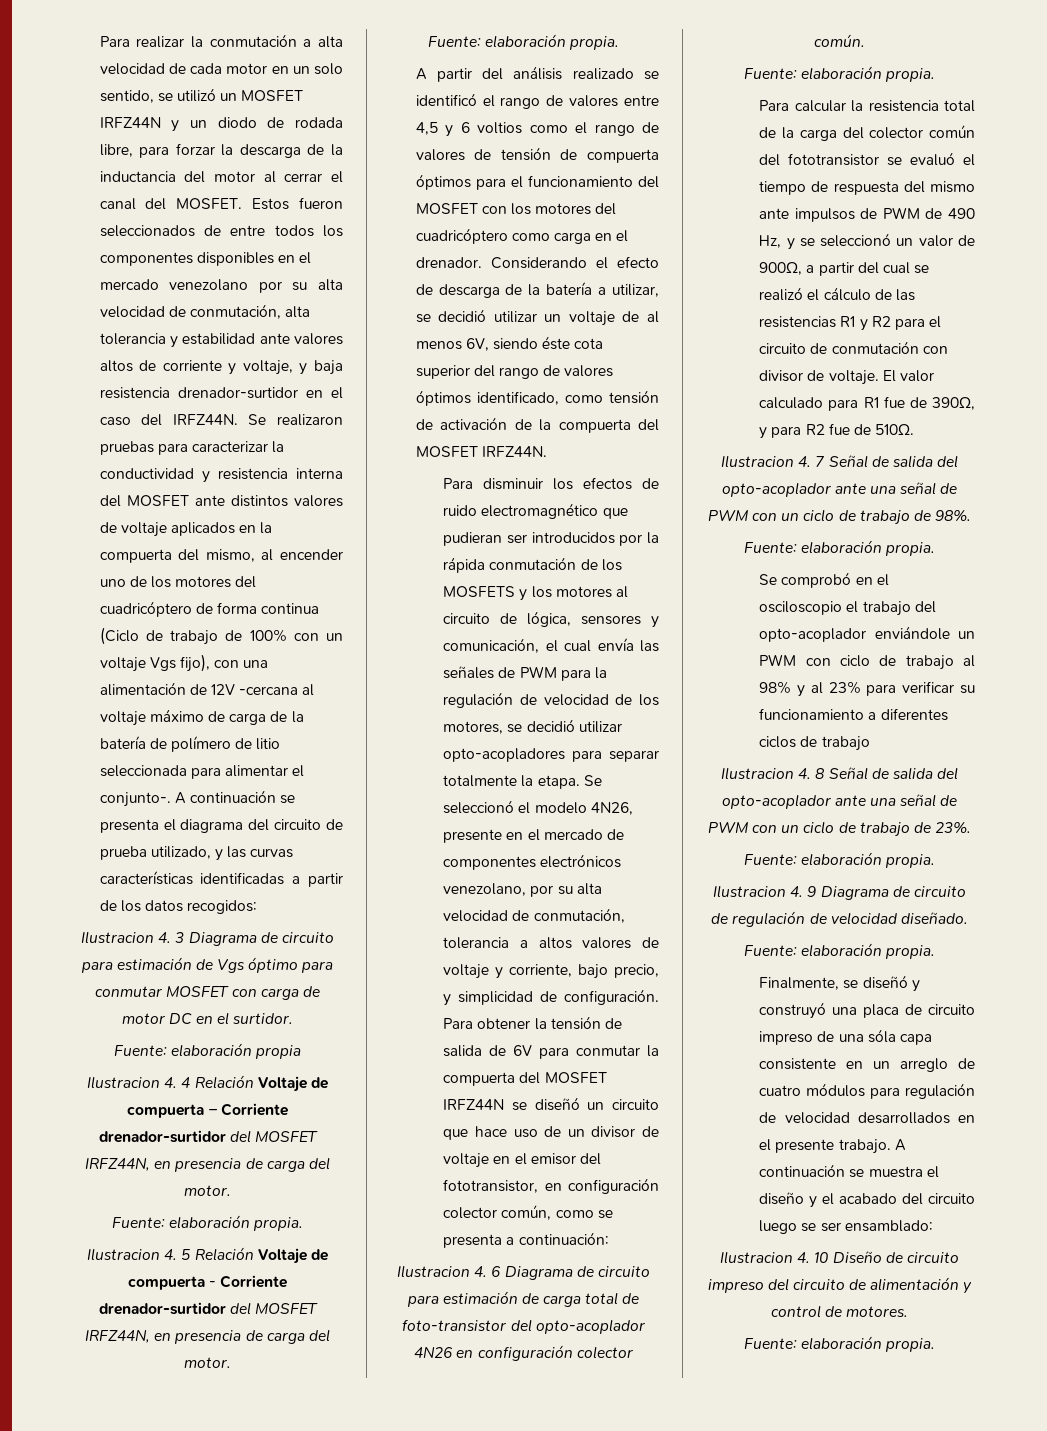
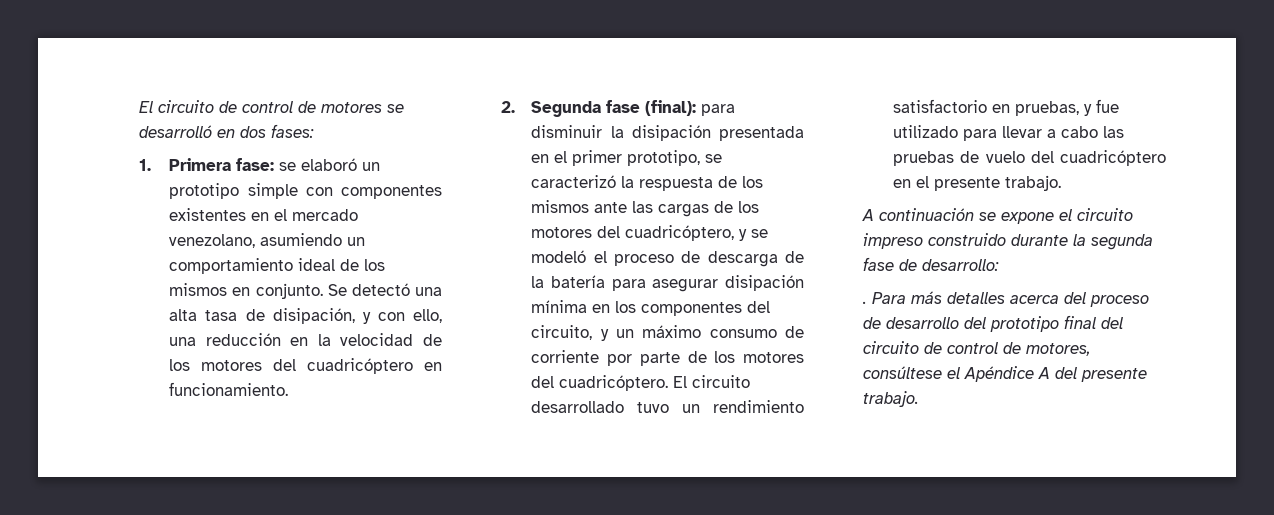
[99,34,343,48] [99,63,343,75] [99,88,304,103] [99,117,343,132] [99,143,343,158] [99,171,343,183] [99,197,343,210] [99,225,343,237] [99,252,312,266] [99,279,343,293] [99,304,311,319] [99,333,343,348] [99,360,343,375] [99,387,343,399] [99,414,343,426] [99,441,285,455] [99,468,343,483] [99,495,343,507] [99,522,273,537] [99,549,343,563] [99,579,126,587] Para realizar la conmutación a alta velocidad de cada motor en un solo sentido, se utilizó un MOSFET IRFZ44N y un diodo de rodada libre, para forzar la descarga de la inductancia del motor al cerrar el canal del MOSFET. Estos fueron seleccionados de entre todos los componentes disponibles en el mercado venezolano por su alta velocidad de conmutación, alta tolerancia y estabilidad ante valores altos de corriente y voltaje, y baja resistencia drenador-surtidor en el caso del IRFZ44N. Se realizaron pruebas para caracterizar la conductividad y resistencia interna del MOSFET ante distintos valores de voltaje aplicados en la compuerta del mismo, al encender uno -> [138,100,404,113] [138,124,314,138] [138,158,381,171] [169,183,442,199] [169,208,359,221] [169,233,366,248] [169,258,386,274] [169,283,442,299] [169,308,442,324] [169,333,414,346] El circuito de control de motores se desarrolló en dos fases: // 1. Primera fase: se elaboró un prototipo simple con componentes existentes en el mercado venezolano, asumiendo un comportamiento ideal de los mismos en conjunto. Se detectó una alta tasa de disipación, y con ello, una reducción en la velocidad
[195,602,320,614] [99,627,343,645] [99,654,269,672] [99,682,315,696] [99,709,304,726] [99,736,281,752] [99,765,305,779] [99,790,296,807] [99,819,343,833] [99,846,294,861] [99,871,343,887] [99,900,258,914] [81,931,334,946] [80,957,334,973] [95,986,320,1000] [122,1012,293,1025] [113,1043,302,1059] [87,1075,328,1092] [127,1103,288,1118] [98,1130,319,1143] [85,1157,330,1172] [184,1185,231,1196] [111,1215,304,1231] [87,1247,328,1264] [127,1275,288,1290] [98,1302,319,1315] [85,1329,330,1344] [184,1357,231,1368] [427,34,620,50] [415,66,659,82] [415,93,659,109] [415,122,659,137] [415,147,659,163] [415,174,659,190] [415,203,617,215] [415,228,629,244] [415,256,659,269] de forma continua (Ciclo de trabajo de 100% con un voltaje Vgs fijo), con una alimentación de 12V -cercana al voltaje máximo de carga de la batería de polímero de litio seleccionada para alimentar el conjunto-. A continuación se presenta el diagrama del circuito de prueba utilizado, y las curvas características identificadas a partir de los datos recogidos: // Ilustracion 4. 3 Diagrama de circuito para estimación de Vgs óptimo para conmutar MOSFET con carga de motor DC en el surtidor. // Fuente: elaboración propia // Ilustracion 4. 4 Relación Voltaje de compuerta – Corriente drenador-surtidor del MOSFET IRFZ44N, en presencia de carga del motor. // Fuente: elaboración propia. // Ilustracion 4. 5 Relación Voltaje de compuerta - Corriente drenador-surtidor del MOSFET IRFZ44N, en presencia de carga del motor. // Fuente: elaboración propia. // A partir del análisis realizado se identificó el rango de valores entre 4,5 y 6 voltios como el rango de valores de tensión de compuerta óptimos para el funcionamiento del MOSFET con los motores del cuadricóptero como carga en el drenador. Considerando el efecto -> [424,362,442,371] [169,382,289,396] [500,100,736,117] [531,125,804,141] [531,150,723,166] [531,175,764,191] [531,200,760,217] [531,225,769,241] [531,250,674,266] en funcionamiento. // 2. Segunda fase (final): para disminuir la disipación presentada en el primer prototipo, se caracterizó la respuesta de los mismos ante las cargas de los motores del cuadricóptero, y se modeló el proceso
[598,284,659,297] [415,309,659,326] [415,336,604,351] [415,365,614,379] [415,390,659,406] [415,417,659,433] [415,446,547,457] [443,477,659,490] [443,503,628,519] [443,532,659,546] [443,557,622,573] [443,586,629,601] [443,611,659,628] [443,638,659,653] [443,666,608,681] [443,692,659,708] [443,719,622,734] [443,748,659,762] [443,775,602,789] [443,800,633,815] [443,829,625,843] [443,854,622,870] [443,883,602,897] [443,908,625,923] [443,937,659,949] [443,964,659,979] [443,989,659,1006] [443,1016,623,1030] [443,1045,659,1059] [443,1072,607,1086] [443,1097,659,1111] [443,1126,659,1140] [443,1153,602,1168] [443,1178,659,1194] [443,1205,613,1220] [443,1232,609,1248] [397,1265,650,1280] [406,1291,640,1307] [402,1319,645,1334] [414,1345,633,1361] [814,34,865,47] [743,66,936,82] [759,100,975,112] [759,125,975,141] [759,152,975,166] [759,181,975,195] [759,207,975,222] [759,233,975,250] [759,262,930,276] [759,287,916,301] [759,316,942,331] [759,341,948,354] [759,370,935,385] [759,396,975,411] [759,423,915,439] [720,455,959,468] [721,482,958,497] [707,509,972,525] [743,540,936,556] [759,572,889,588] [759,601,936,616] [759,626,975,642] [759,654,975,670] [759,681,975,697] [759,708,948,721] [759,736,870,751] [720,767,959,780] [721,794,958,809] [707,821,972,837] [743,852,936,868] [713,885,966,900] [711,911,968,927] [743,943,936,959] [759,975,920,992] [759,1002,975,1019] [759,1029,933,1045] [759,1058,975,1072] [759,1083,975,1099] [759,1112,950,1124] a utilizar, se decidió utilizar un voltaje de al menos 6V, siendo éste cota superior del rango de valores óptimos identificado, como tensión de activación de la compuerta del MOSFET IRFZ44N. // Para disminuir los efectos de ruido electromagnético que pudieran ser introducidos por la rápida conmutación de los MOSFETS y los motores al circuito de lógica, sensores y comunicación, el cual envía las señales de PWM para la regulación de velocidad de los motores, se decidió utilizar opto-acopladores para separar totalmente la etapa. Se seleccionó el modelo 4N26, presente en el mercado de componentes electrónicos venezolano, por su alta velocidad de conmutación, tolerancia a altos valores de voltaje y corriente, bajo precio, y simplicidad de configuración. Para obtener la tensión de salida de 6V para conmutar la compuerta del MOSFET IRFZ44N se diseñó un circuito que hace uso de un divisor de voltaje en el emisor del fototransistor, en configuración colector común, como se presenta a continuación: // Ilustracion 4. 6 Diagrama de circuito para estimación de carga total de foto-transistor del opto-acoplador 4N26 en configuración colector común. // Fuente: elaboración propia. // Para calcular la resistencia total de la carga del colector común del fototransistor se evaluó el tiempo de respuesta del mismo ante impulsos de PWM de 490 Hz, y se seleccionó un valor de 900Ω, a partir del cual se realizó el cálculo de las resistencias R1 y R2 para el circuito de conmutación con divisor de voltaje. El valor calculado para R1 fue de 390Ω, y para R2 fue de 510Ω. // Ilustracion 4. 7 Señal de salida del opto-acoplador ante una señal de PWM con un ciclo de trabajo de 98%. // Fuente: elaboración propia. // Se comprobó en el osciloscopio el trabajo del opto-acoplador enviándole un PWM con ciclo de trabajo al 98% y al 23% para verificar su funcionamiento a diferentes ciclos de trabajo // Ilustracion 4. 8 Señal de salida del opto-acoplador ante una señal de PWM con un ciclo de trabajo de 23%. // Fuente: elaboración propia. // Ilustracion 4. 9 Diagrama de circuito de regulación de velocidad diseñado. // Fuente: elaboración propia. // Finalmente, se diseñó y construyó una placa de circuito impreso de una sóla capa consistente en un arreglo de cuatro módulos para regulación de velocidad desarrollados -> [611,275,804,292] [531,300,771,316] [531,325,804,341] [531,350,804,366] [531,375,751,391] [531,400,804,413] [893,99,1120,116] [893,125,1125,141] [893,150,1166,166] para asegurar disipación mínima en los componentes del circuito, y un máximo consumo de corriente por parte de los motores del cuadricóptero. El circuito desarrollado tuvo un rendimiento satisfactorio en pruebas, y fue utilizado para llevar a cabo las pruebas de vuelo del cuadricóptero
[894,1139,906,1151] [759,1164,939,1178] [759,1192,975,1208] [759,1220,933,1234] [720,1251,959,1264] [707,1277,973,1294] [770,1305,909,1318] [743,1336,936,1352] A continuación se muestra el diseño y el acabado del circuito luego se ser ensamblado: // Ilustracion 4. 10 Diseño de circuito impreso del circuito de alimentación y control de motores. // Fuente: elaboración propia. -> [861,208,1133,224] [862,233,1153,250] [862,257,999,271] [861,291,1149,307] [862,315,1123,332] [862,341,1091,356] [862,366,1147,382] [862,391,919,407] // A continuación se expone el circuito impreso construido durante la segunda fase de desarrollo: // . Para más detalles acerca del proceso de desarrollo del prototipo final del circuito de control de motores, consúltese el Apéndice A del presente trabajo.

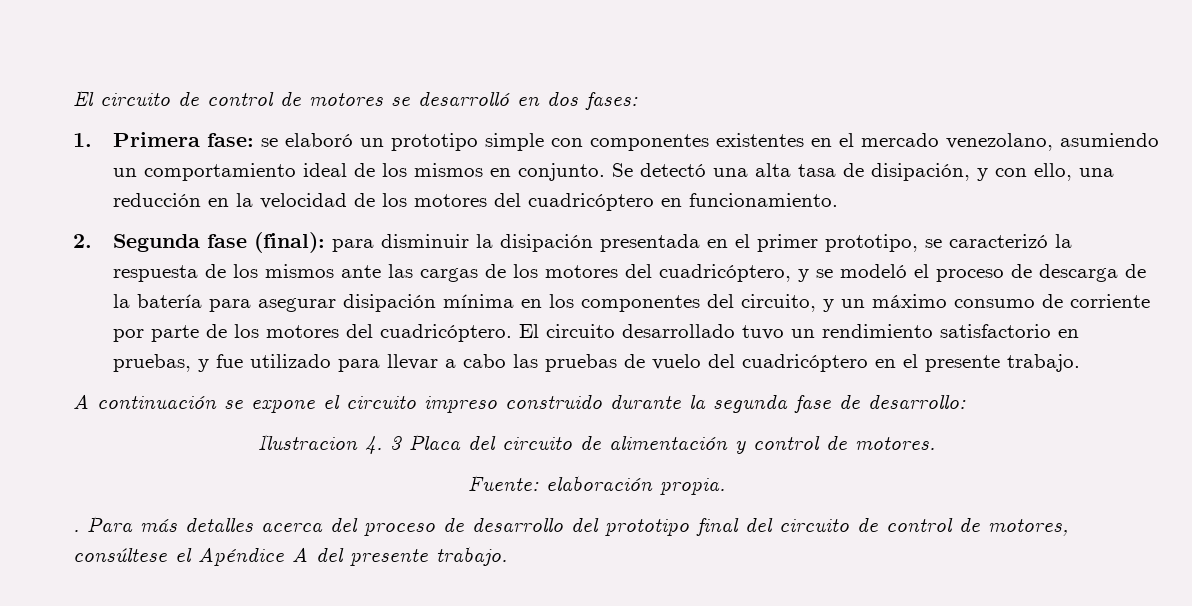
(999, 265) none -> [257,434,935,454] [467,475,725,495] // Ilustracion 4. 3 Placa del circuito de alimentación y control de motores. // Fuente: elaboración propia.

